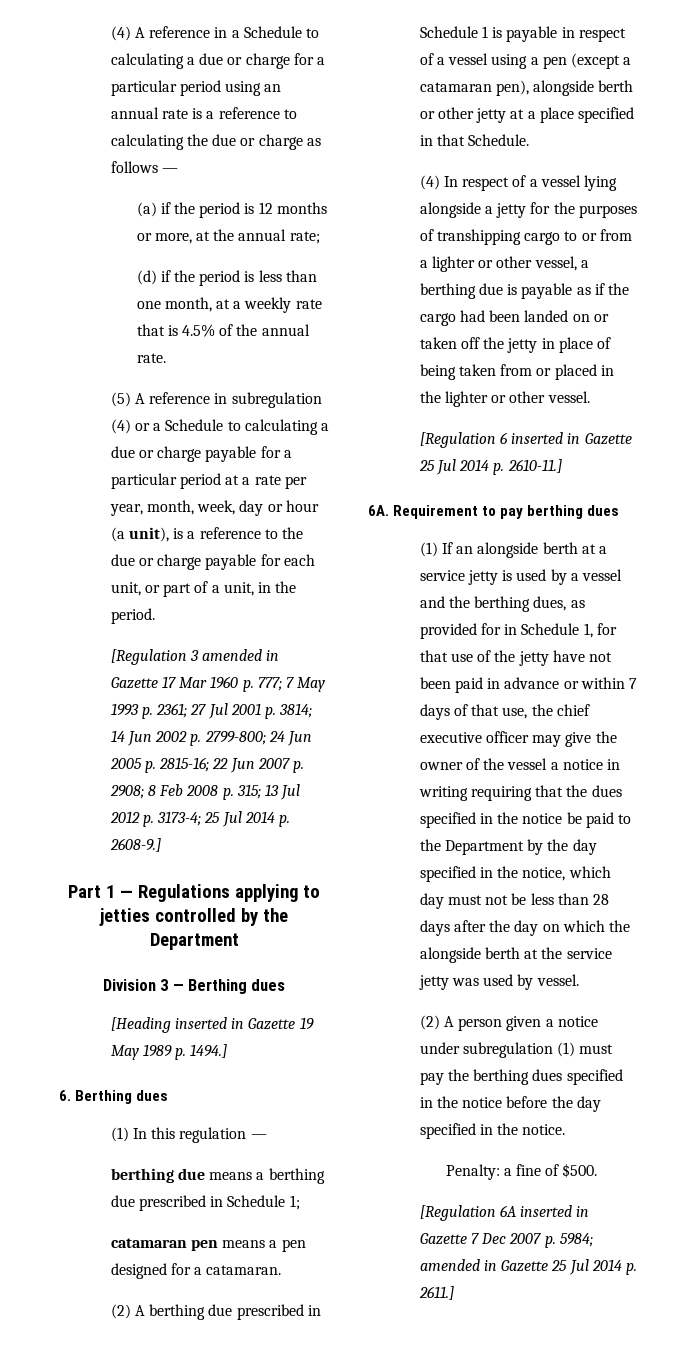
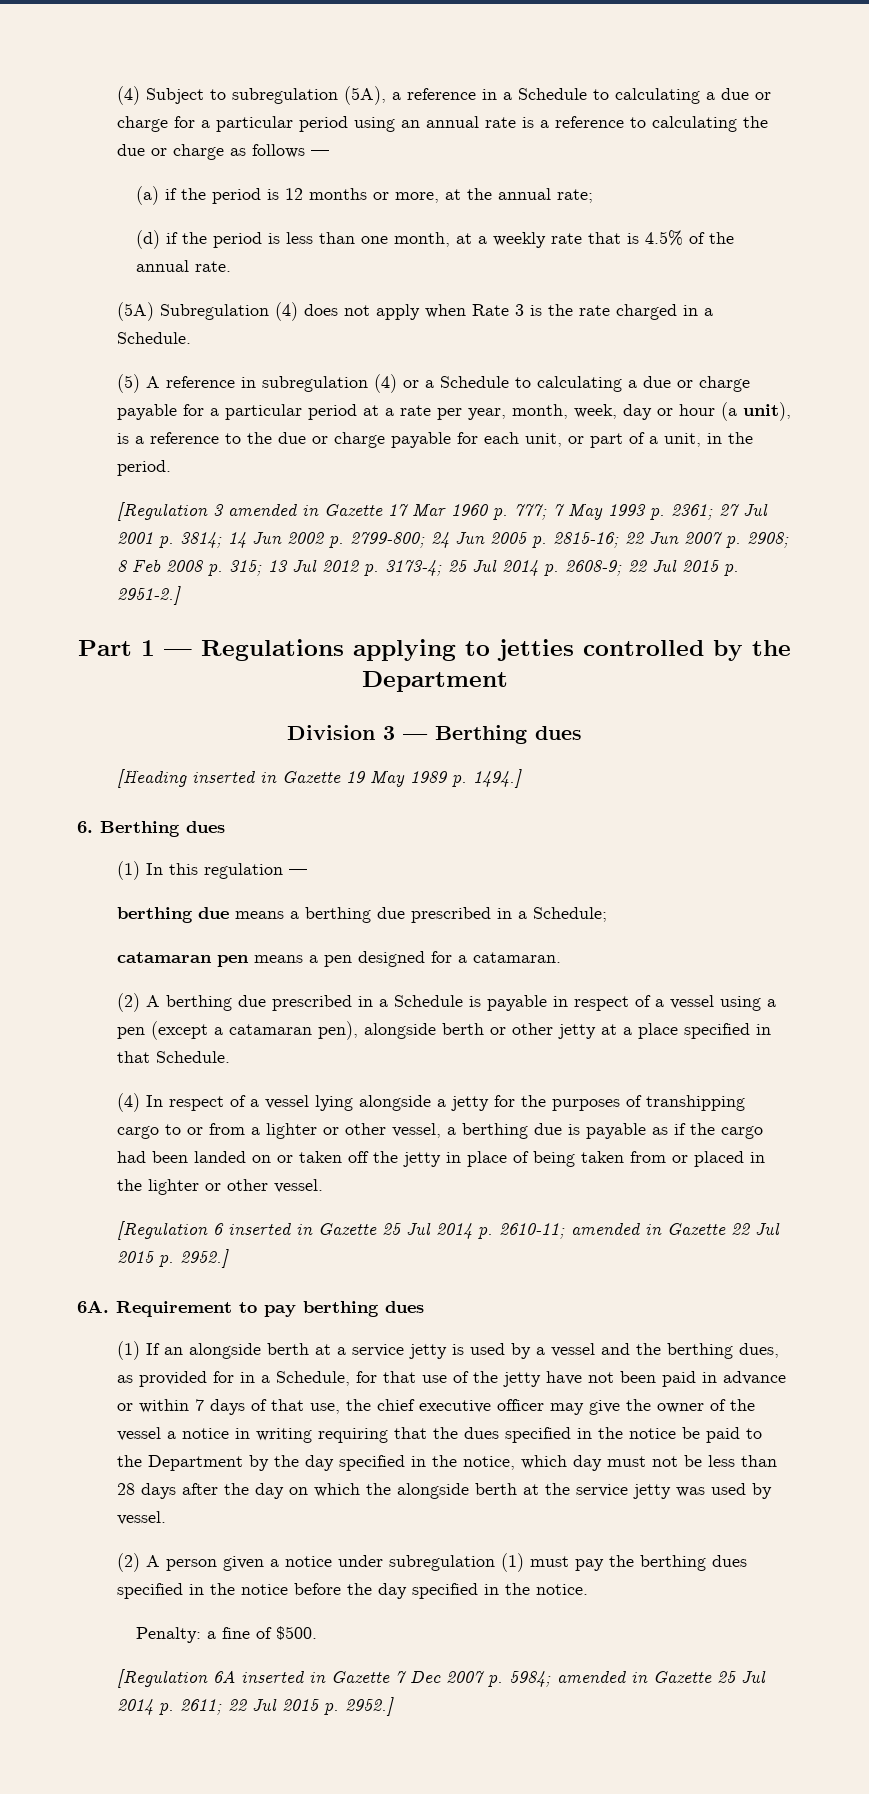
[110,26,146,41] (4) A -> [116,86,401,105] (4) Subject to subregulation (5A), a
(166, 358) none -> [116,302,713,321] [116,332,191,344] // (5A) Subregulation (4) does not apply when Rate 3 is the rate charged in a Schedule.
[109,838,161,852] 2608-9.] -> [564,559,739,576] [116,586,181,605] 2608-9; 22 Jul 2015 p. 2951-2.]
[227,1195,300,1210] Schedule 1; -> [517,907,607,922] a Schedule;
[419,26,489,38] Schedule 1 -> [378,995,463,1007] a Schedule
[507,459,562,473] 2610-11.] -> [498,1222,780,1239] [116,1249,229,1268] 2610-11; amended in Gazette 22 Jul 2015 p. 2952.]
[521,623,593,638] Schedule 1, -> [260,1371,350,1386] a Schedule,
[418,1286,454,1300] 2611.] -> [179,1697,394,1716] 2611; 22 Jul 2015 p. 2952.]

